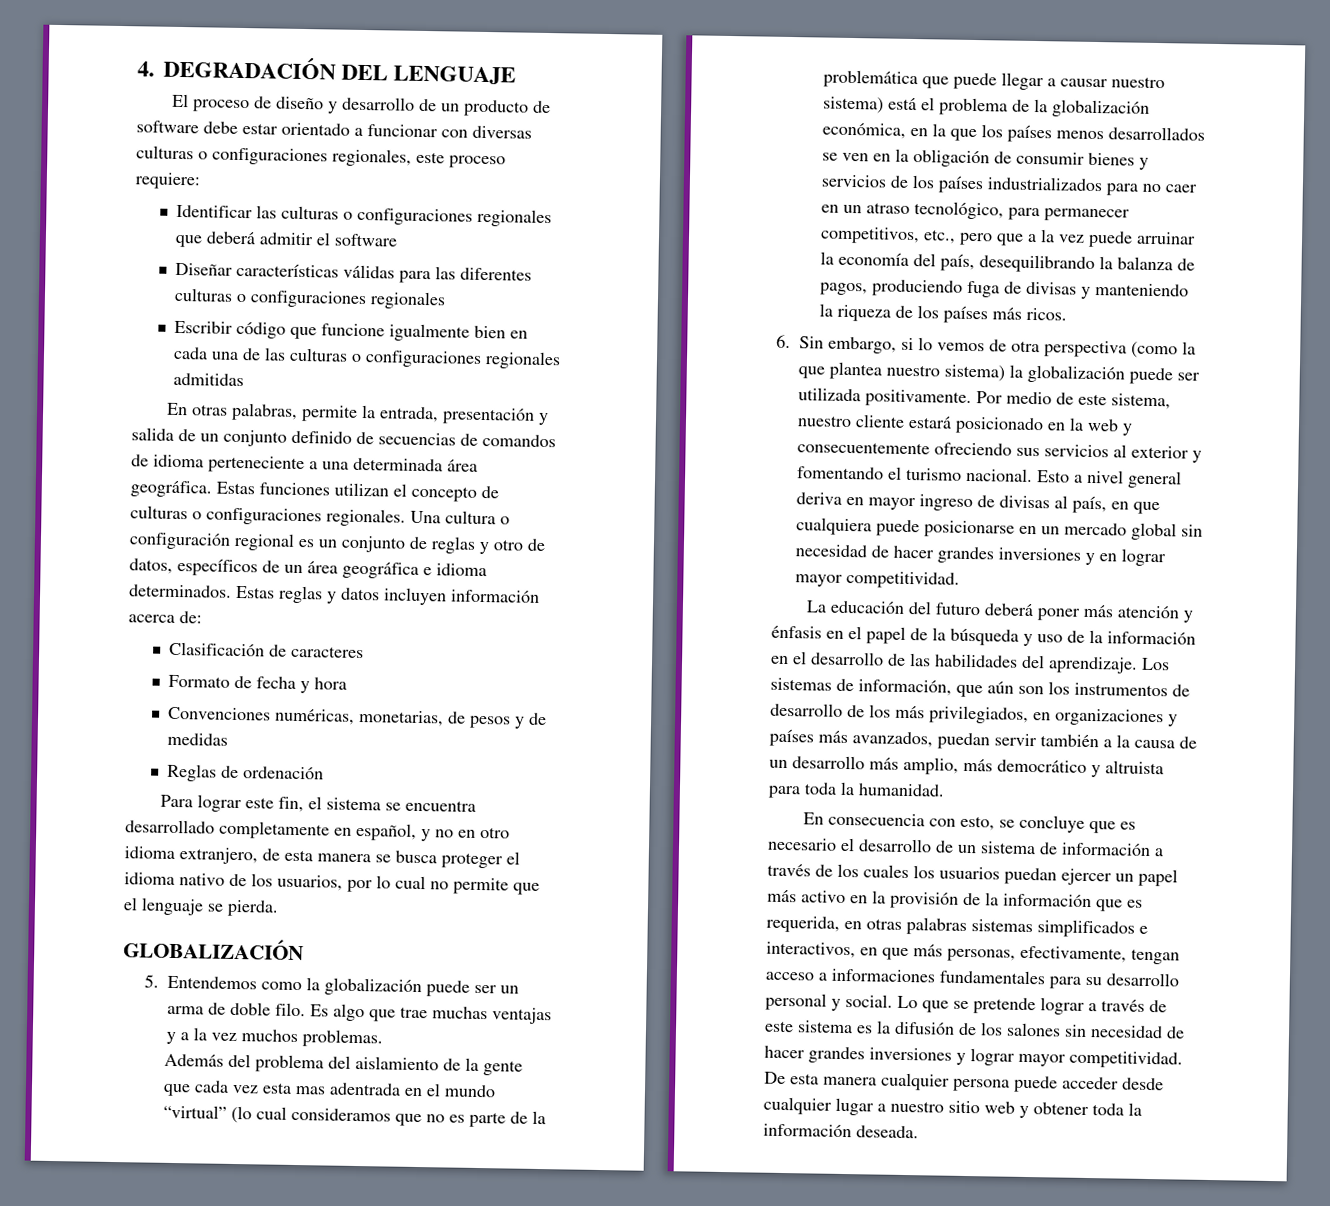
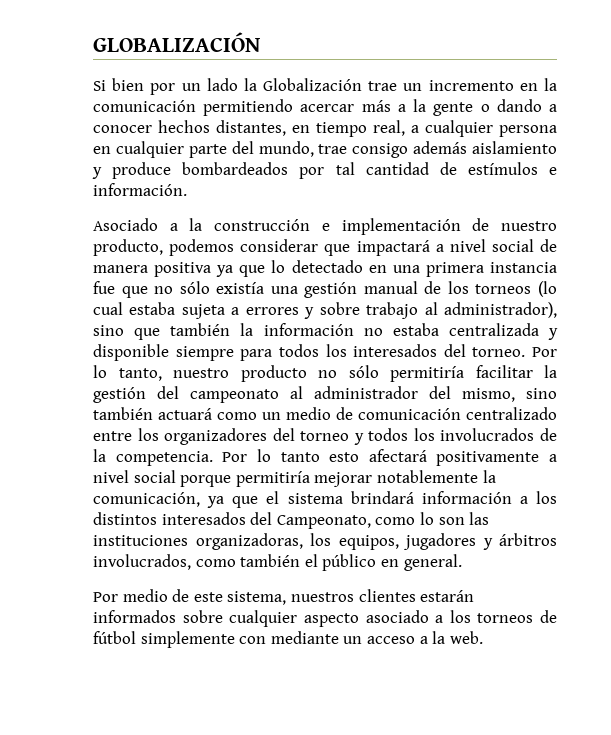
[137,54,517,85] [172,93,552,117] [136,120,532,139] [136,145,506,169] [135,172,200,190] [176,204,553,228] [175,231,399,248] [175,262,533,284] [174,287,447,310] [174,320,529,342] [173,346,562,370] [173,372,245,387] [167,402,550,426] [131,427,556,448] [131,454,478,474] [130,480,499,502] [130,505,510,527] [129,532,546,555] [129,557,487,579] [129,584,540,606] [128,611,202,624] [169,641,365,659] [168,674,348,694] [168,706,548,729] [167,732,229,746] [167,763,325,782] [160,794,477,813] [125,819,510,842] [124,846,520,869] [124,872,540,895] [123,897,279,917] [123,937,304,961] [143,974,519,997] [166,1001,552,1025] [165,1027,383,1048] [164,1053,524,1076] [163,1080,497,1098] [163,1104,547,1128] [823,69,1166,91] [823,96,1151,118] [822,122,1206,143] [822,148,1150,170] [821,174,1198,196] [821,201,1131,222] [820,226,1197,248] [820,251,1196,274] [820,279,1190,299] [819,303,1068,324] [776,334,1196,359] [798,361,1200,385] [798,387,972,407] 4. DEGRADACIÓN DEL LENGUAJE // El proceso de diseño y desarrollo de un producto de software debe estar orientado a funcionar con diversas culturas o configuraciones regionales, este proceso requiere: // Identificar las culturas o configuraciones regionales que deberá admitir el software // Diseñar características válidas para las diferentes culturas o configuraciones regionales // Escribir código que funcione igualmente bien en cada una de las culturas o configuraciones regionales admitidas // En otras palabras, permite la entrada, presentación y salida de un conjunto definido de secuencias de comandos de idioma perteneciente a una determinada área geográfica. Estas funciones utilizan el concepto de culturas o configuraciones regionales. Una cultura o configuración regional es un conjunto de reglas y otro de datos, específicos de un área geográfica e idioma determinados. Estas reglas y datos incluyen información acerca de: // Clasificación de caracteres // Formato de fecha y hora // Convenciones numéricas, monetarias, de pesos y de medidas // Reglas de ordenación // Para lograr este fin, el sistema se encuentra desarrollado completamente en español, y no en otro idioma extranjero, de esta manera se busca proteger el idioma nativo de los usuarios, por lo cual no permite que el lenguaje se pierda. // GLOBALIZACIÓN // 5. Entendemos como la globalización puede ser un arma de doble filo. Es algo que trae muchas ventajas y a la vez muchos problemas. // Además del problema del aislamiento de la gente que cada vez esta mas adentrada en el mundo “virtual” (lo cual consideramos que no es parte de la problemática que puede llegar a causar nuestro sistema) está el problema de la globalización económica, en la que los países menos desarrollados se ven en la obligación de consumir bienes y servicios de los países industrializados para no caer en un atraso tecnológico, para permanecer competitivos, etc., pero que a la vez puede arruinar la economía del país, desequilibrando la balanza de pagos, produciendo fuga de divisas y manteniendo la riqueza de los países más ricos. // 6. Sin embargo, si lo vemos de otra perspectiva (como la que plantea nuestro sistema) la globalización puede ser utilizada positivamente. -> [93,32,260,52] [93,78,557,95] [93,99,557,116] [93,120,557,137] [93,141,557,158] [92,162,557,179] [93,183,187,196] [93,218,557,235] [93,239,557,256] [93,260,557,277] [93,281,557,298] [93,302,558,319] [93,323,558,340] [93,344,557,361] [93,365,557,382] [93,386,557,403] [93,407,557,420] [93,428,557,445] [93,449,557,466] [93,470,496,487] [93,491,557,508] [93,512,490,529] [93,533,557,550] [93,554,462,571] GLOBALIZACIÓN // Si bien por un lado la Globalización trae un incremento en la comunicación permitiendo acercar más a la gente o dando a conocer hechos distantes, en tiempo real, a cualquier persona en cualquier parte del mundo, trae consigo además aislamiento y produce bombardeados por tal cantidad de estímulos e información. // Asociado a la construcción e implementación de nuestro producto, podemos considerar que impactará a nivel social de manera positiva ya que lo detectado en una primera instancia fue que no sólo existía una gestión manual de los torneos (lo cual estaba sujeta a errores y sobre trabajo al administrador), sino que también la información no estaba centralizada y disponible siempre para todos los interesados del torneo. Por lo tanto, nuestro producto no sólo permitiría facilitar la gestión del campeonato al administrador del mismo, sino también actuará como un medio de comunicación centralizado entre los organizadores del torneo y todos los involucrados de la competencia. Por lo tanto esto afectará positivamente a nivel social porque permitiría mejorar notablemente la comunicación, ya que el sistema brindará información a los distintos interesados del Campeonato, como lo son las instituciones organizadoras, los equipos, jugadores y árbitros involucrados, como también el público en general. //
[797,414,1133,436] [797,441,1202,463] [797,466,1182,489] [796,492,1160,515] [796,517,1203,541] [795,544,1166,567] [795,570,960,589] [806,600,1194,623] [771,625,1196,647] [771,651,1170,674] [770,677,1190,698] [770,702,1178,727] [769,728,1197,750] [769,755,1164,778] [768,781,945,799] [803,812,1137,834] [767,837,1164,857] [767,863,1178,887] [767,889,1143,912] [766,915,1148,938] [766,941,1180,965] [765,968,1179,989] [765,992,1167,1015] [764,1020,1185,1039] [764,1045,1183,1069] [764,1071,1164,1093] [763,1096,1142,1119] [763,1123,919,1139] nuestro cliente estará posicionado en la web y consecuentemente ofreciendo sus servicios al exterior y fomentando el turismo nacional. Esto a nivel general deriva en mayor ingreso de divisas al país, en que cualquiera puede posicionarse en un mercado global sin necesidad de hacer grandes inversiones y en lograr mayor competitividad. // La educación del futuro deberá poner más atención y énfasis en el papel de la búsqueda y uso de la información en el desarrollo de las habilidades del aprendizaje. Los sistemas de información, que aún son los instrumentos de desarrollo de los más privilegiados, en organizaciones y países más avanzados, puedan servir también a la causa de un desarrollo más amplio, más democrático y altruista para toda la humanidad. // En consecuencia con esto, se concluye que es necesario el desarrollo de un sistema de información a través de los cuales los usuarios puedan ejercer un papel más activo en la provisión de la información que es requerida, en otras palabras sistemas simplificados e interactivos, en que más personas, efectivamente, tengan acceso a informaciones fundamentales para su desarrollo personal y social. Lo que se pretende lograr a través de este sistema es la difusión de los salones sin necesidad de hacer grandes inversiones y lograr mayor competitividad. De esta manera cualquier persona puede acceder desde cualquier lugar a nuestro sitio web y obtener toda la información deseada. -> [290,589,475,602] [93,610,557,627] [93,631,483,648] nuestros clientes estarán informados sobre cualquier aspecto asociado a los torneos de fútbol simplemente con mediante un acceso a la web.

